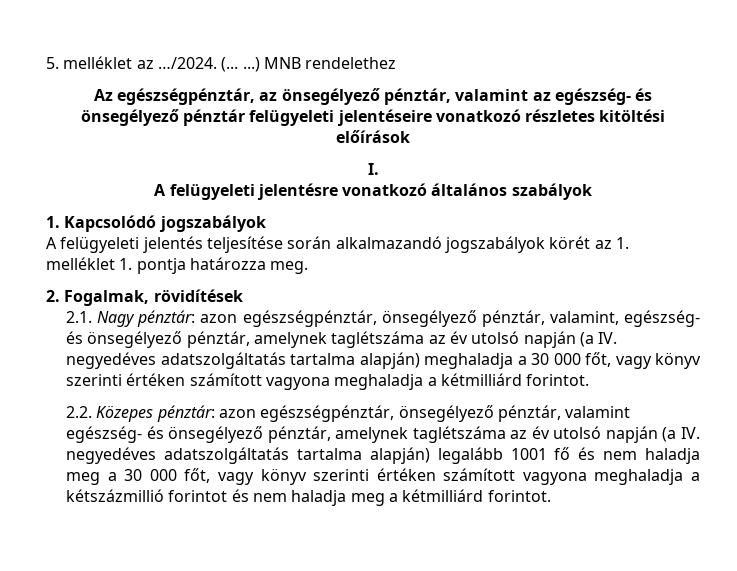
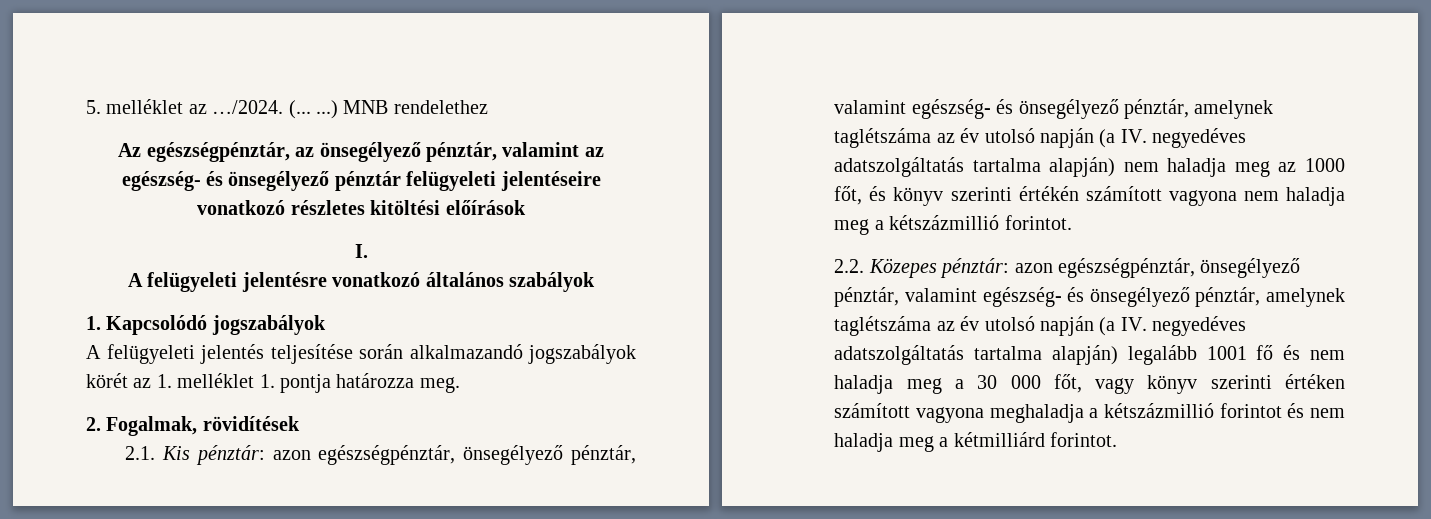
[97,310,619,327] Nagy pénztár: azon egészségpénztár, önsegélyező pénztár, valamint, -> [162,445,636,465] [834,100,907,114] Kis pénztár: azon egészségpénztár, önsegélyező pénztár, valamint
[424,352,701,369] [66,373,523,390] meghaladja a 30 000 főt, vagy könyv szerinti értéken számított vagyona meghaladja a kétmilliárd -> [1123,158,1345,177] [834,186,1345,206] [834,215,1000,235] nem haladja meg az 1000 főt, és könyv szerinti értékén számított vagyona nem haladja meg a kétszázmillió

